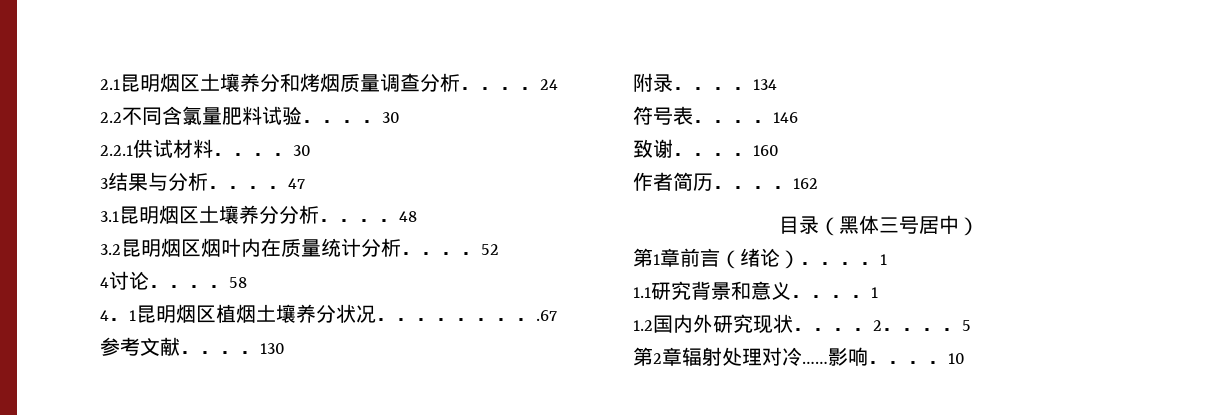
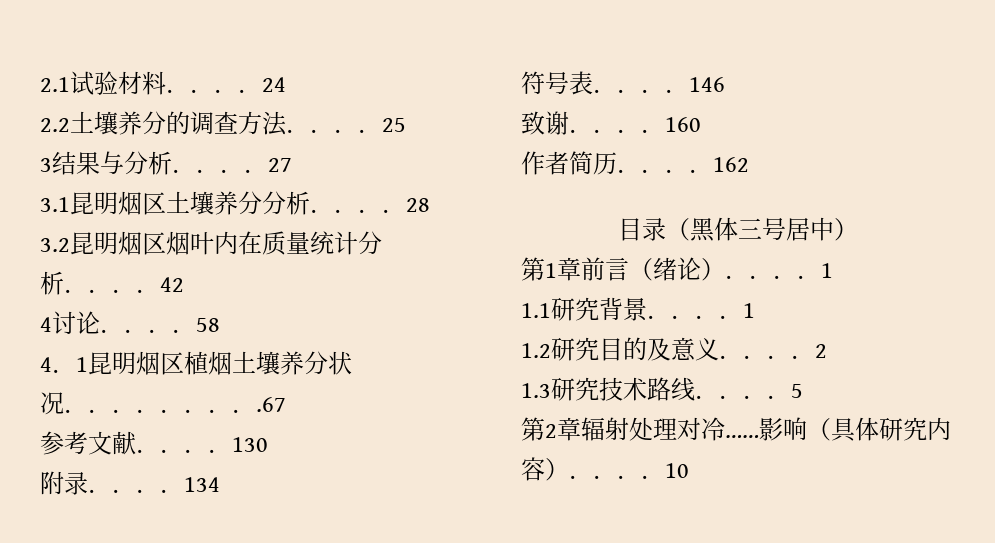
[120,73,558,92] [100,106,400,125] [100,139,311,158] 昆明烟区土壤养分和烤烟质量调查分析．．．．24 // 2.2不同含氯量肥料试验．．．．30 // 2.2.1供试材料．．．．30 -> [70,71,286,95] [40,111,406,136] 试验材料．．．．24 // 2.2土壤养分的调查方法．．．．25
[288,178,305,189] 47 -> [268,158,292,172] 27
[399,211,417,222] 48 -> [406,198,430,212] 28
[481,244,499,255] 52 -> [160,277,184,292] 42
[731,281,791,300] 和意义 -> (647, 309) none
[653,314,793,334] 国内外研究现状 -> [551,337,719,361] 研究目的及意义
(882, 325) none -> [521,377,695,401] // 1.3研究技术路线
(868, 356) none -> [807,417,951,442] [521,457,569,481] （具体研究内容）

